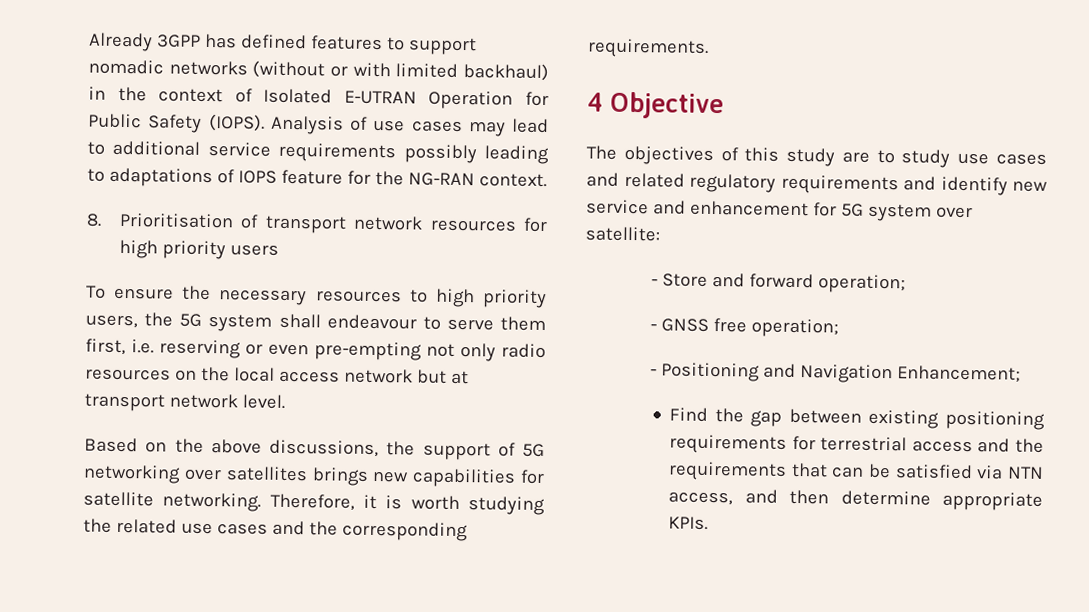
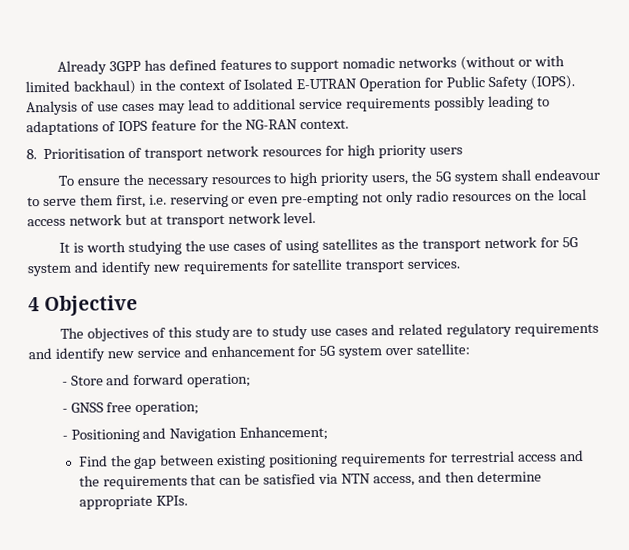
[84,437,545,461] [83,464,545,488] [83,491,377,512] Based on the above discussions, the support of 5G networking over satellites brings new capabilities for satellite networking. Therefore, it -> [58,242,70,253] It
[115,518,468,542] [587,38,709,58] related use cases and the corresponding requirements. -> [208,236,578,254] [27,258,461,277] use cases of using satellites as the transport network for 5G system and identify new requirements for satellite transport services.

